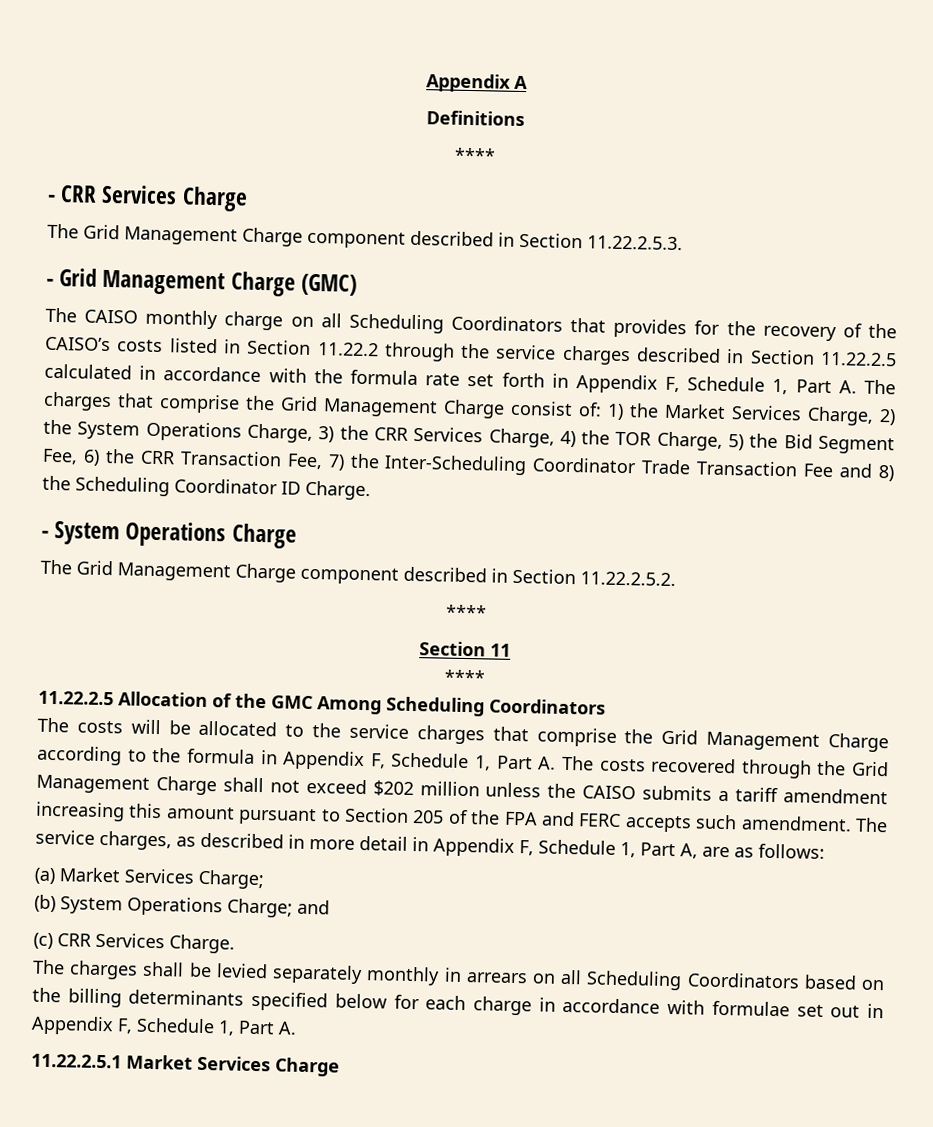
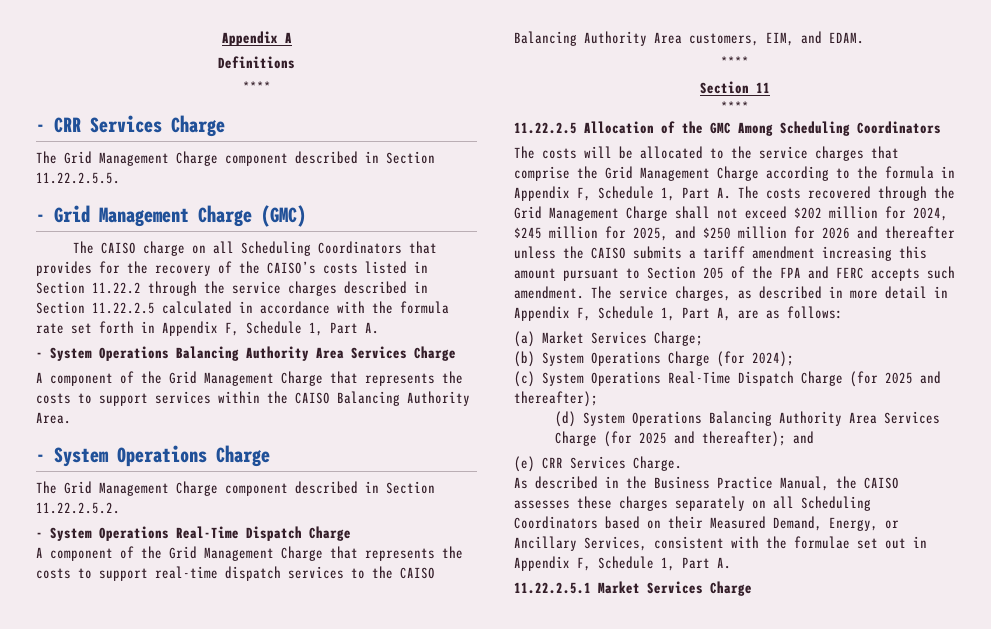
[587,235,683,251] 11.22.2.5.3. -> [36,172,120,184] 11.22.2.5.5.
[145,309,219,330] monthly -> (137, 248) none
[864,379,896,395] [43,391,896,426] [43,419,895,455] [42,448,895,482] [42,475,371,501] The charges that comprise the Grid Management Charge consist of: 1) the Market Services Charge, 2) the System Operations Charge, 3) the CRR Services Charge, 4) the TOR Charge, 5) the Bid Segment Fee, 6) the CRR Transaction Fee, 7) the Inter-Scheduling Coordinator Trade Transaction Fee and 8) the Scheduling Coordinator ID Charge. -> [36,346,456,361] [36,371,463,386] [36,391,470,406] [36,412,71,424] // - System Operations Balancing Authority Area Services Charge // A component of the Grid Management Charge that represents the costs to support services within the CAISO Balancing Authority Area.
(676, 579) none -> [36,526,351,541] [36,546,463,561] [36,566,435,581] [514,31,864,46] // - System Operations Real-Time Dispatch Charge // A component of the Grid Management Charge that represents the costs to support real-time dispatch services to the CAISO Balancing Authority Area customers, EIM, and EDAM.
(480, 789) none -> [885,206,948,221] [514,226,955,241] for 2024, $245 million for 2025, and $250 million for 2026 and thereafter
[227,898,293,918] Charge; -> [668,351,794,367] [514,371,941,387] [514,391,598,407] [555,411,941,427] [555,431,787,447] Charge (for 2024); // (c) System Operations Real-Time Dispatch Charge (for 2025 and thereafter); // (d) System Operations Balancing Authority Area Services Charge (for 2025 and thereafter);
[33,932,53,950] (c) -> [514,456,535,472] (e)
[32,959,528,986] The charges shall be levied separately monthly in arrears -> [514,476,899,491] [514,496,745,511] As described in the Business Practice Manual, the CAISO assesses these charges separately
[32,987,706,1016] the billing determinants specified below for each charge in accordance with -> [668,516,899,531] [514,536,787,551] their Measured Demand, Energy, or Ancillary Services, consistent with the

